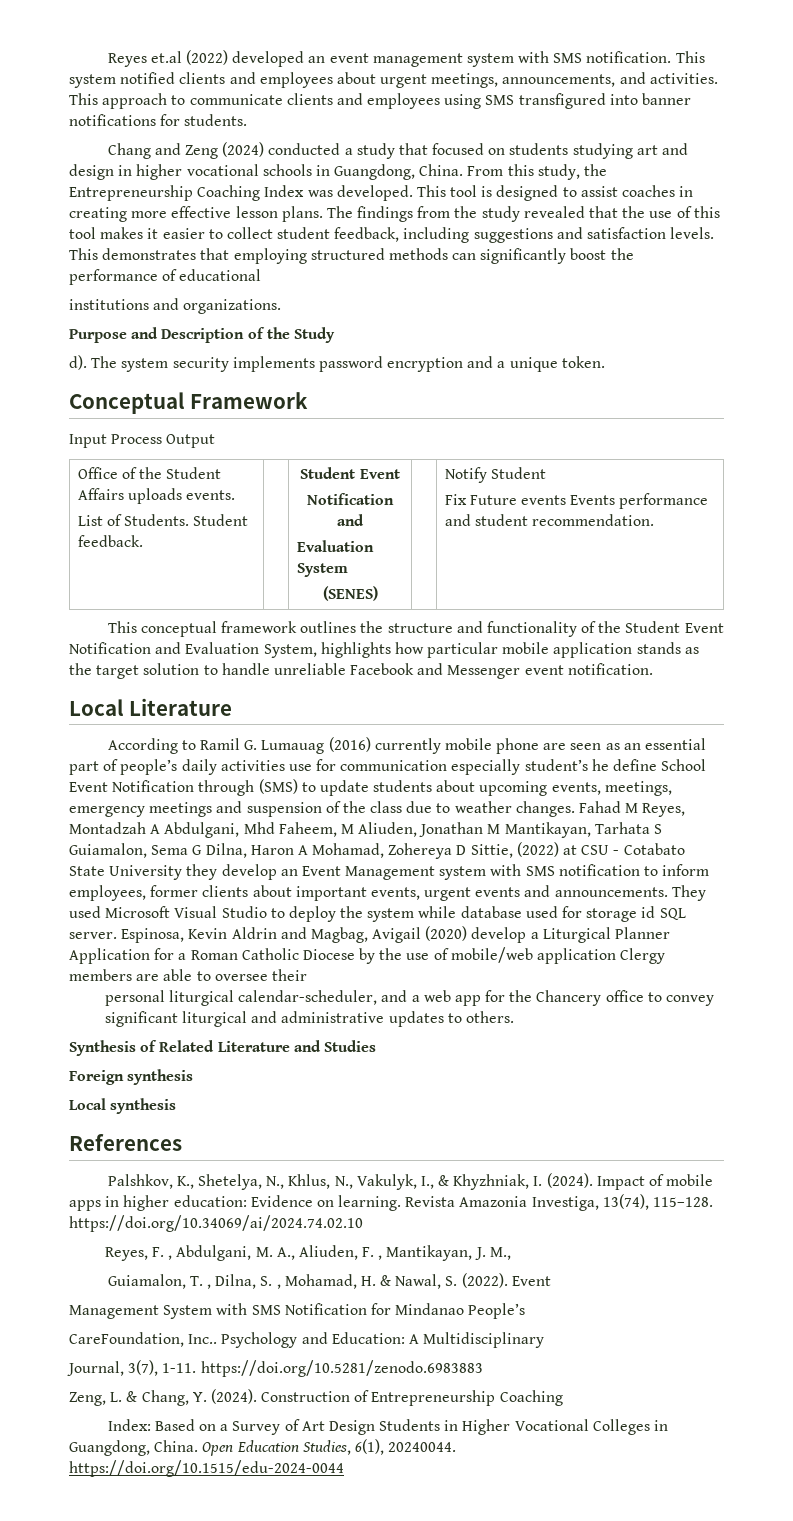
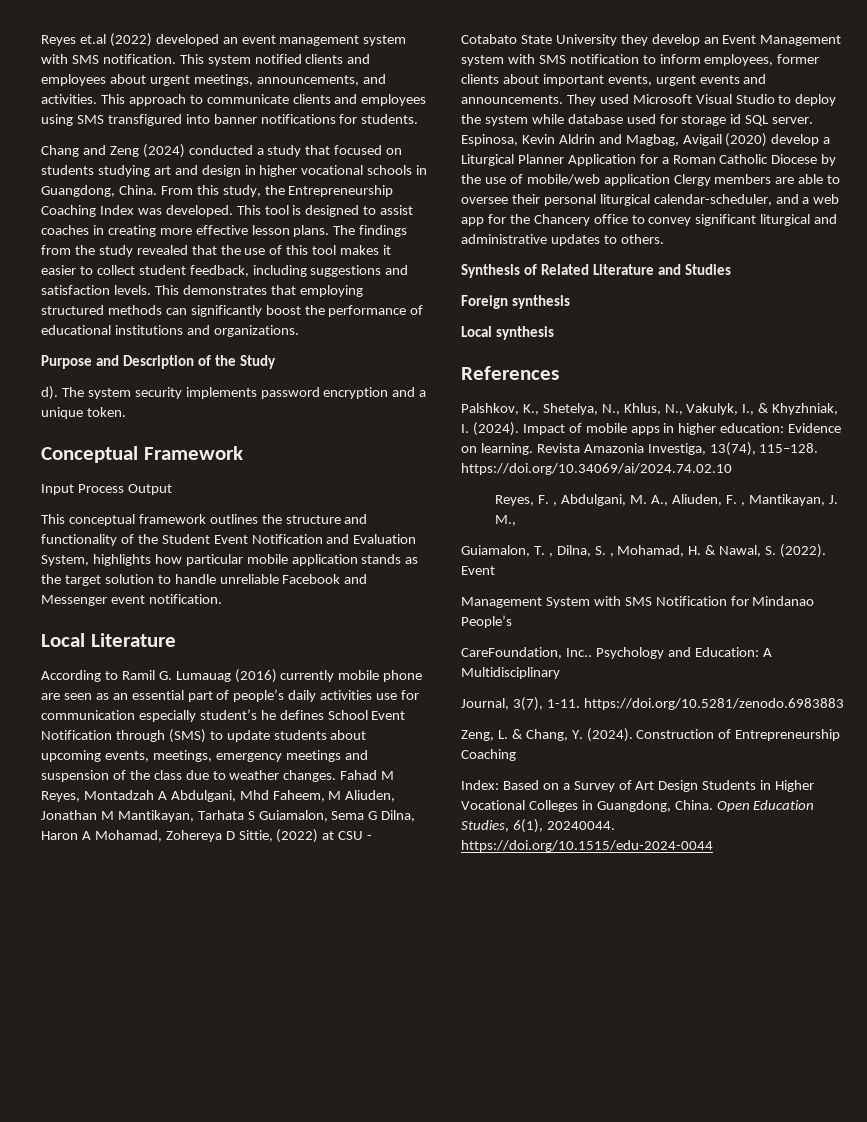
(262, 275) // -> (111, 330) none
[77,467,222,479] [77,488,235,504] [77,514,249,526] [77,535,143,547] [300,467,400,479] [307,493,394,505] [337,514,364,526] [296,540,374,552] [296,563,348,577] [322,586,378,601] [444,467,546,483] [444,493,709,509] [444,514,654,526] // Office of the Student Affairs uploads events. // List of Students. Student feedback. | | Student Event // Notification and // Evaluation System // (SENES) | | Notify Student // Fix Future events Events performance and student recommendation. -> (172, 489) none
[613,759,658,771] define -> [279,710,324,720] defines
(307, 975) // -> (540, 199) none

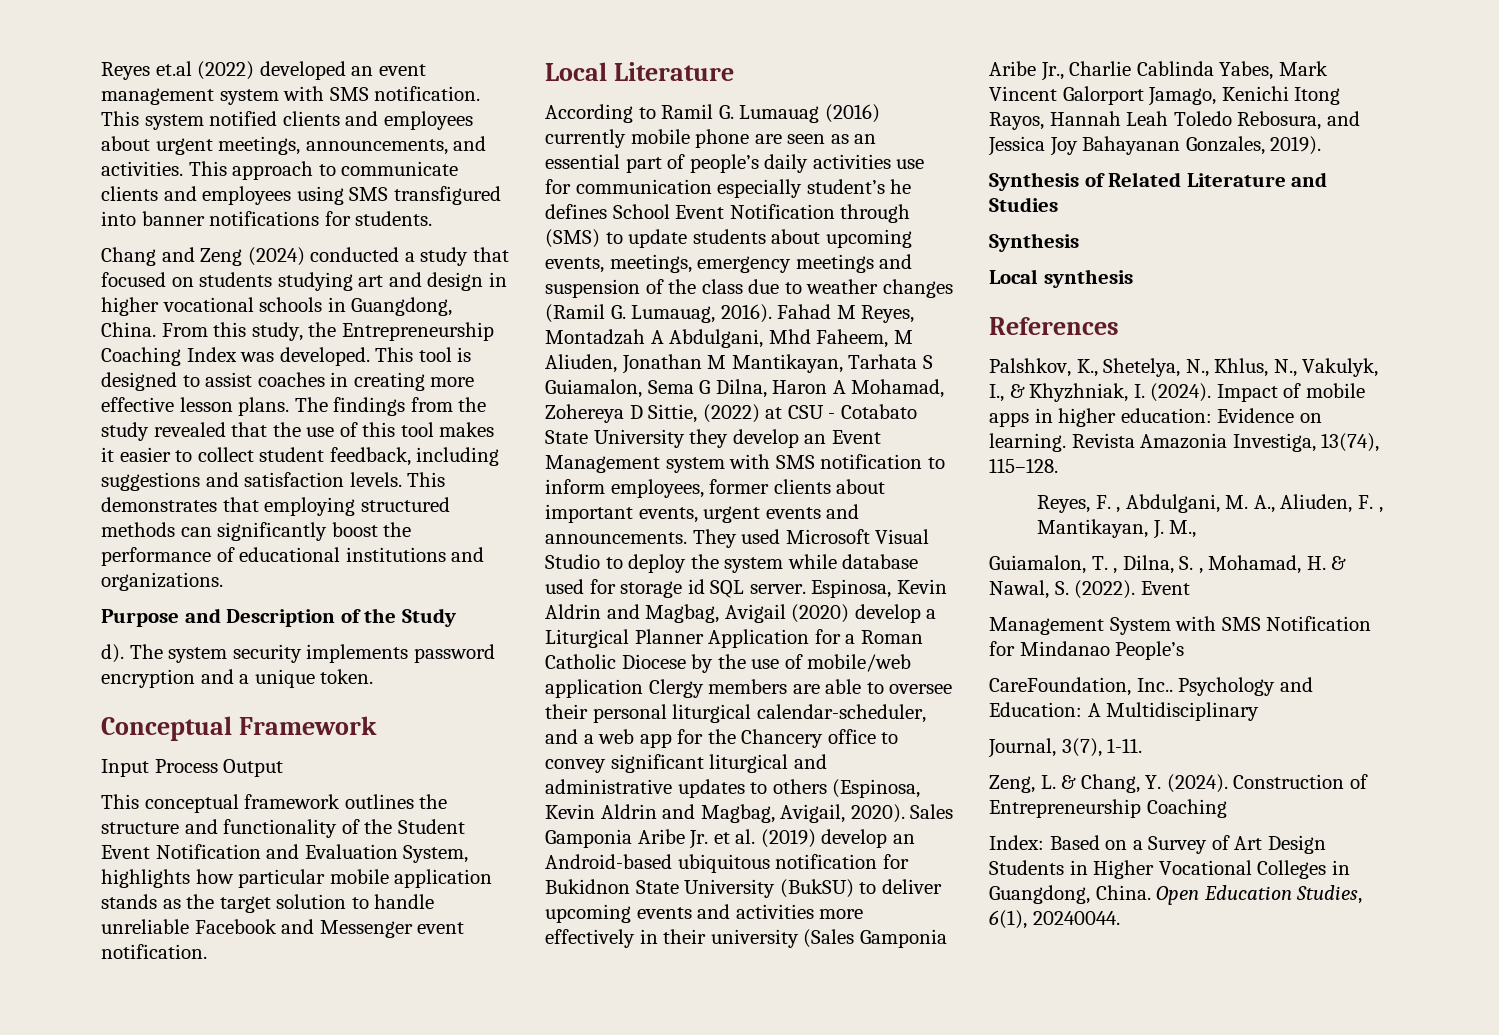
[283,770,337,782] changes. -> [882,279,953,298] [545,304,772,323] changes (Ramil G. Lumauag, 2016).
[620,234,664,244] others. -> [772,779,921,798] [545,804,954,823] [545,829,915,849] [545,854,909,873] [545,879,942,898] [545,904,864,923] [545,929,947,948] [989,61,1328,81] [989,86,1341,106] [989,111,1360,130] [988,136,1322,156] others (Espinosa, Kevin Aldrin and Magbag, Avigail, 2020). Sales Gamponia Aribe Jr. et al. (2019) develop an Android-based ubiquitous notification for Bukidnon State University (BukSU) to deliver upcoming events and activities more effectively in their university (Sales Gamponia Aribe Jr., Charlie Cablinda Yabes, Mark Vincent Galorport Jamago, Kenichi Itong Rayos, Hannah Leah Toledo Rebosura, and Jessica Joy Bahayanan Gonzales, 2019).
[461,295,570,309] Foreign synthesis -> [989,233,1079,252] Synthesis
[461,463,732,475] https://doi.org/10.34069/ai/2024.74.02.10 -> (1058, 465) none
[583,698,844,710] https://doi.org/10.5281/zenodo.6983883 -> (1143, 745) none
[461,840,713,852] https://doi.org/10.1515/edu-2024-0044 -> (1120, 918) none

